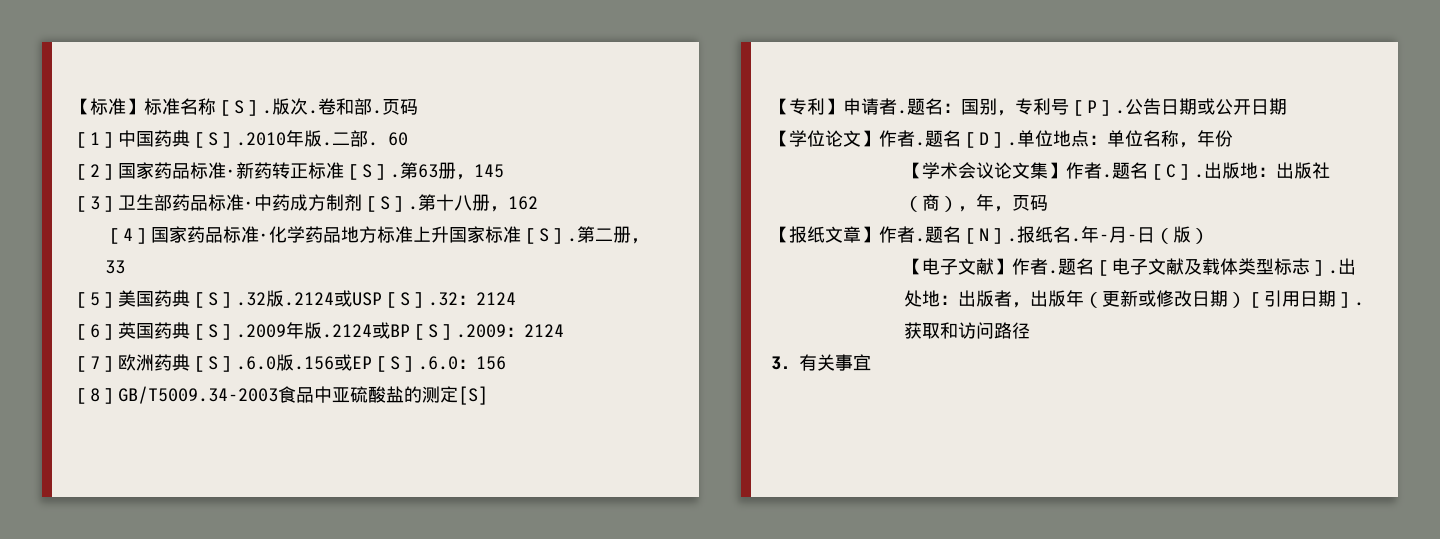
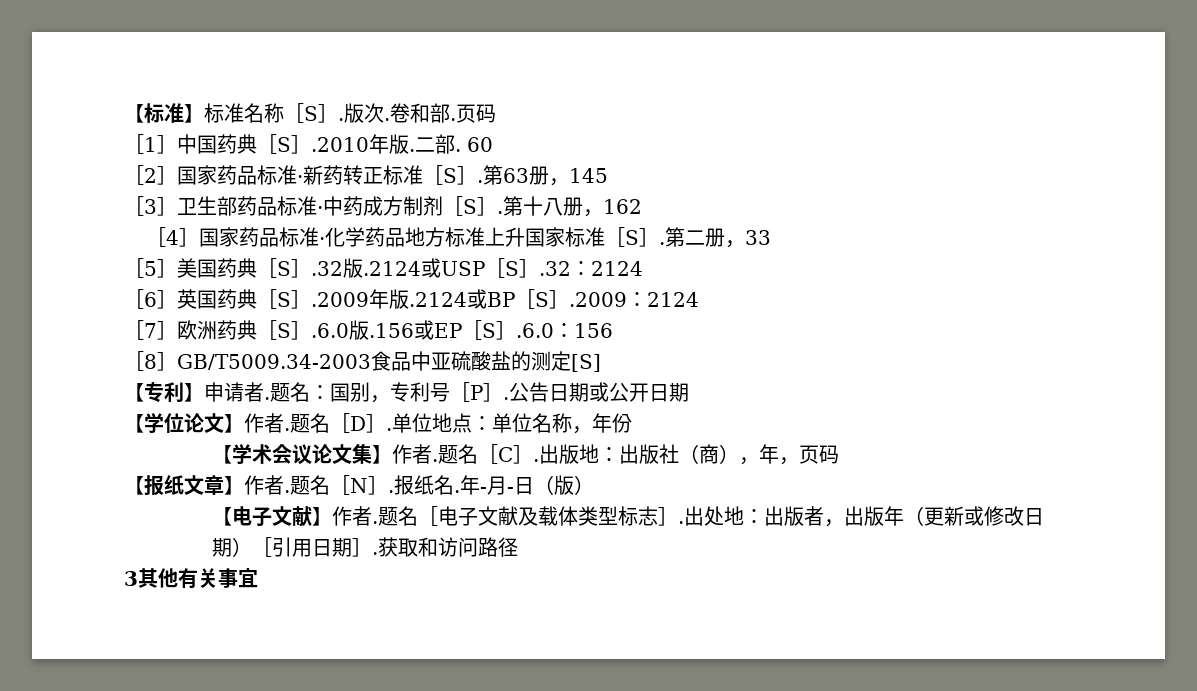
[781,366,799,369] ． -> [138,568,178,588] 其他

